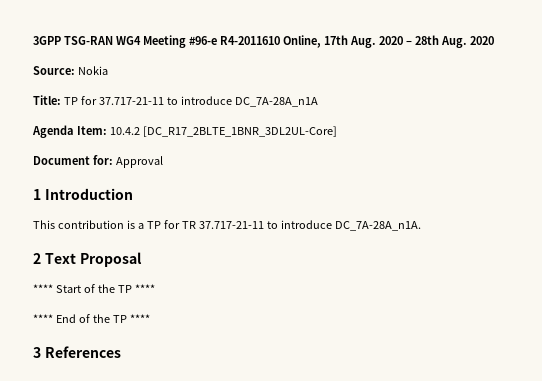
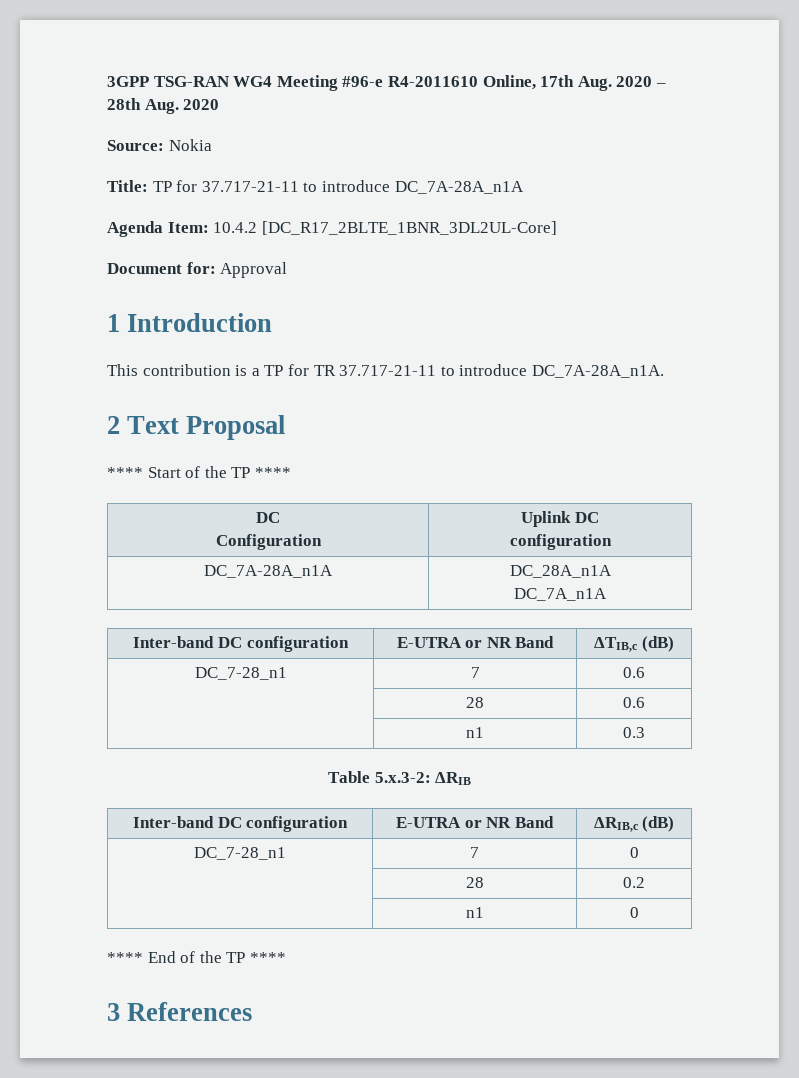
(155, 288) none -> [256,512,280,523] [215,534,322,550] [521,511,599,527] [509,534,612,550] [204,565,333,578] [509,565,612,578] [514,588,607,601] [133,636,349,652] [396,636,555,648] [594,636,674,652] [194,667,287,680] [470,667,480,678] [623,667,645,678] [466,697,484,708] [623,697,645,708] [466,727,484,738] [623,727,645,738] [327,771,472,785] [132,816,349,832] [396,816,554,828] [593,816,675,832] [194,847,286,860] [470,847,479,858] [629,847,639,858] [465,877,484,888] [623,877,645,888] [465,907,484,918] [629,907,639,918] // DC // Configuration | Uplink DC // configuration // DC_7A-28A_n1A | DC_28A_n1A // DC_7A_n1A // Inter-band DC configuration | E-UTRA or NR Band | ΔTIB,c (dB) // DC_7-28_n1 | 7 | 0.6 // | 28 | 0.6 // | n1 | 0.3 // Table 5.x.3-2: ΔRIB // Inter-band DC configuration | E-UTRA or NR Band | ΔRIB,c (dB) // DC_7-28_n1 | 7 | 0 // | 28 | 0.2 // | n1 | 0

